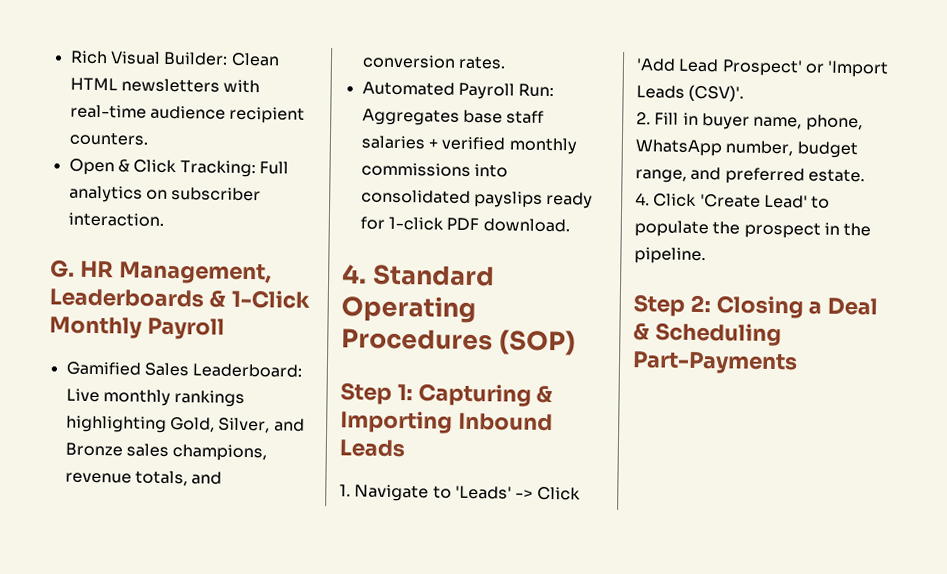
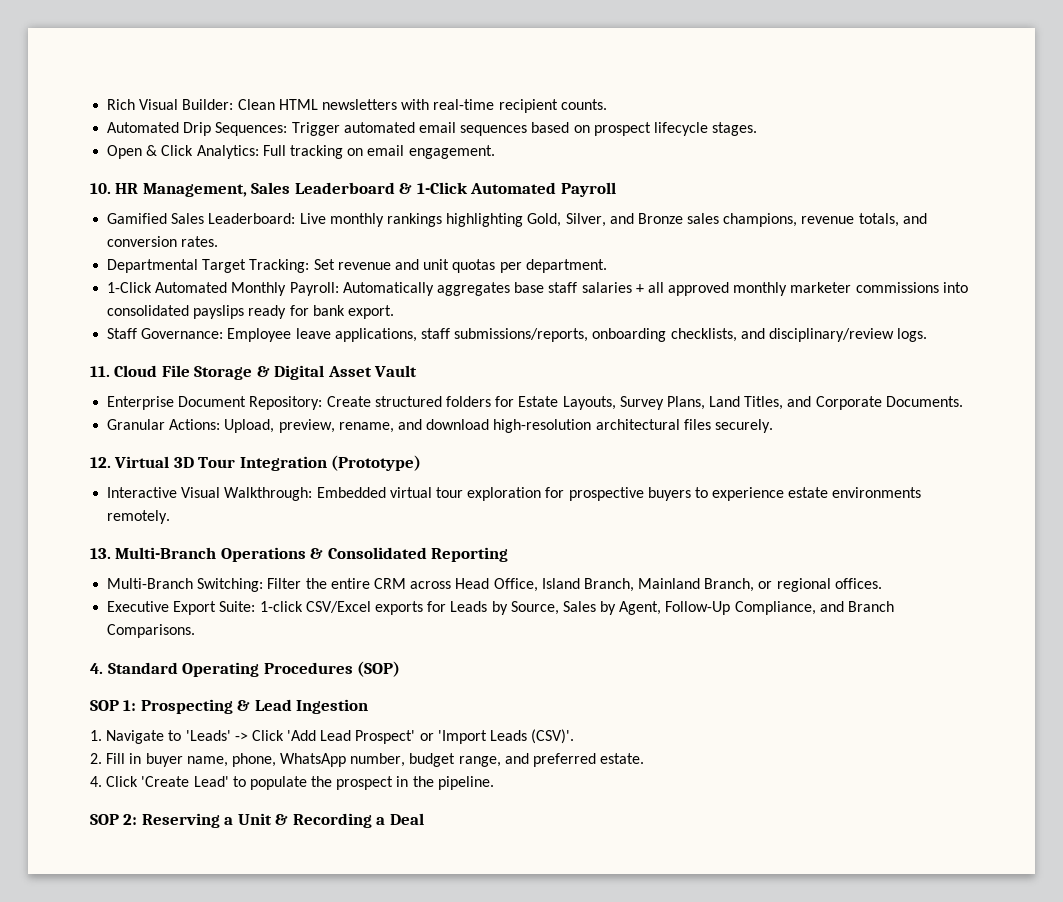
[149,105,306,124] [68,131,149,146] [68,158,289,178] [68,185,262,203] [67,212,164,227] [50,259,272,285] [49,288,204,308] audience recipient counters. // Open & Click Tracking: Full analytics on subscriber interaction. // G. HR Management, Leaderboards -> [498,99,607,113] [107,122,758,136] [107,145,495,159] [90,182,395,197] recipient counts. // Automated Drip Sequences: Trigger automated email sequences based on prospect lifecycle stages. // Open & Click Analytics: Full tracking on email engagement. // 10. HR Management, Sales Leaderboard
[49,316,143,339] Monthly -> [470,182,557,194] Automated
[361,81,555,100] [361,108,545,126] [360,135,577,155] Automated Payroll Run: Aggregates base staff salaries + verified monthly -> [107,259,607,273] [107,282,852,296] Departmental Target Tracking: Set revenue and unit quotas per department. // 1-Click Automated Monthly Payroll: Automatically aggregates base staff salaries + all approved monthly marketer
[387,216,570,233] 1-click PDF download. -> [312,305,394,319] [107,328,928,342] [90,365,418,380] [107,396,963,410] [107,419,773,433] [90,455,422,471] [107,487,922,501] [107,510,171,524] [90,547,509,562] [107,578,882,592] [107,601,895,615] [107,624,196,638] bank export. // Staff Governance: Employee leave applications, staff submissions/reports, onboarding checklists, and disciplinary/review logs. // 11. Cloud File Storage & Digital Asset Vault // Enterprise Document Repository: Create structured folders for Estate Layouts, Survey Plans, Land Titles, and Corporate Documents. // Granular Actions: Upload, preview, rename, and download high-resolution architectural files securely. // 12. Virtual 3D Tour Integration (Prototype) // Interactive Visual Walkthrough: Embedded virtual tour exploration for prospective buyers to experience estate environments remotely. // 13. Multi-Branch Operations & Consolidated Reporting // Multi-Branch Switching: Filter the entire CRM across Head Office, Island Branch, Mainland Branch, or regional offices. // Executive Export Suite: 1-click CSV/Excel exports for Leads by Source, Sales by Agent, Follow-Up Compliance, and Branch Comparisons.
[340,382,554,407] [340,410,553,434] [339,439,405,458] Step 1: Capturing & Importing Inbound Leads -> [90,699,369,714] SOP 1: Prospecting & Lead Ingestion
[633,294,879,319] [633,322,782,347] [632,351,798,375] Step 2: Closing a Deal & Scheduling Part-Payments -> [90,813,424,828] SOP 2: Reserving a Unit & Recording a Deal

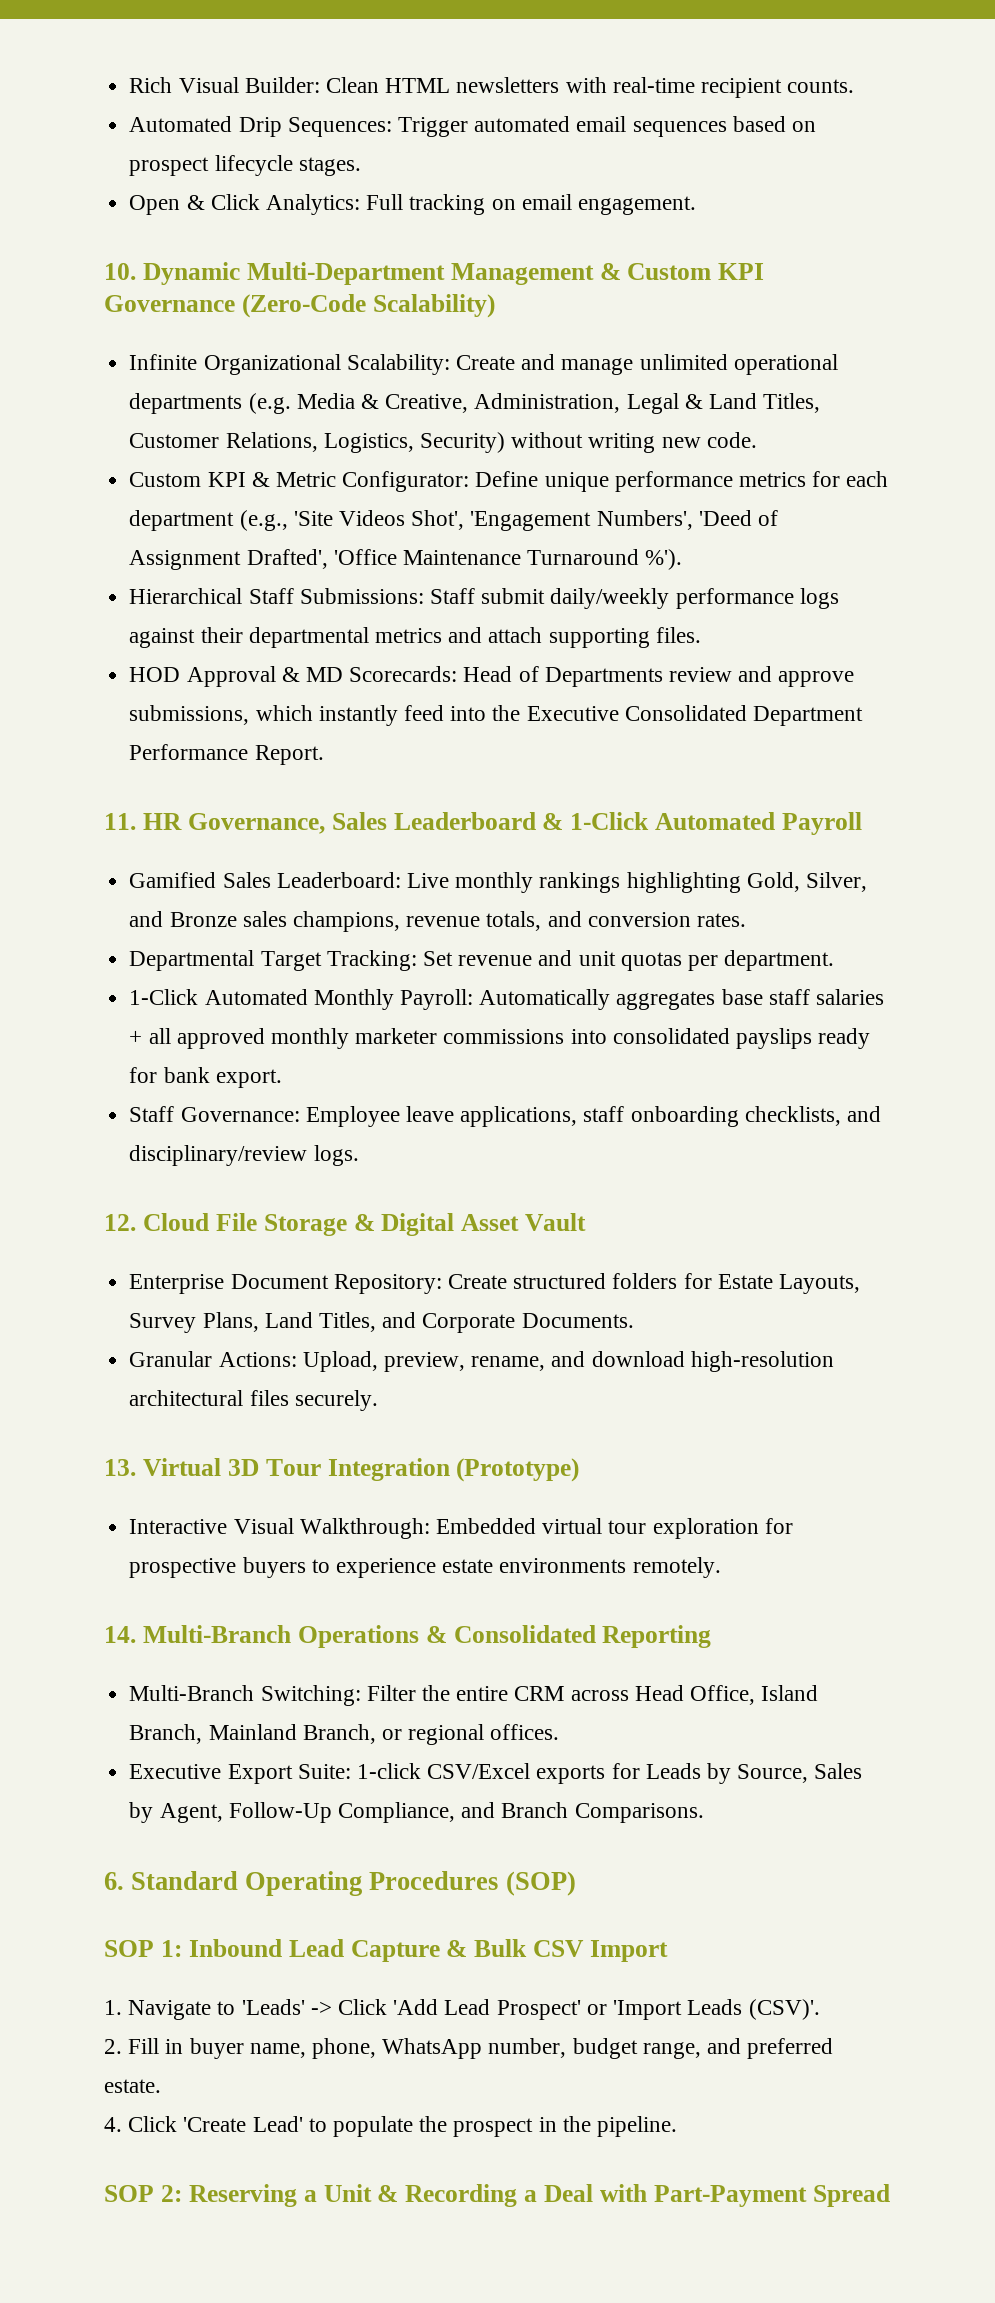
[115,183,247,197] HR Management, -> [142,262,765,285] [104,294,495,318] [129,354,838,375] [129,393,821,414] [129,432,757,453] [129,471,889,492] [129,510,778,531] [129,549,683,570] [129,588,839,609] [129,627,701,648] [129,666,855,687] [129,705,863,726] [129,744,324,765] [104,813,325,834] Dynamic Multi-Department Management & Custom KPI Governance (Zero-Code Scalability) // Infinite Organizational Scalability: Create and manage unlimited operational departments (e.g. Media & Creative, Administration, Legal & Land Titles, Customer Relations, Logistics, Security) without writing new code. // Custom KPI & Metric Configurator: Define unique performance metrics for each department (e.g., 'Site Videos Shot', 'Engagement Numbers', 'Deed of Assignment Drafted', 'Office Maintenance Turnaround %'). // Hierarchical Staff Submissions: Staff submit daily/weekly performance logs against their departmental metrics and attach supporting files. // HOD Approval & MD Scorecards: Head of Departments review and approve submissions, which instantly feed into the Executive Consolidated Department Performance Report. // 11. HR Governance,
[454,328,589,342] submissions/reports, -> (625, 1114) none
[90,366,110,377] 11. -> [104,1214,136,1231] 12.
[90,457,111,468] 12. -> [104,1459,136,1476] 13.
[90,548,111,559] 13. -> [104,1626,136,1643] 14.
[90,663,103,674] 4. -> [104,1872,124,1890] 6.
[140,699,369,714] Prospecting & Lead Ingestion -> [188,1939,669,1962] Inbound Lead Capture & Bulk CSV Import
(424, 819) none -> [599,2184,890,2207] with Part-Payment Spread

